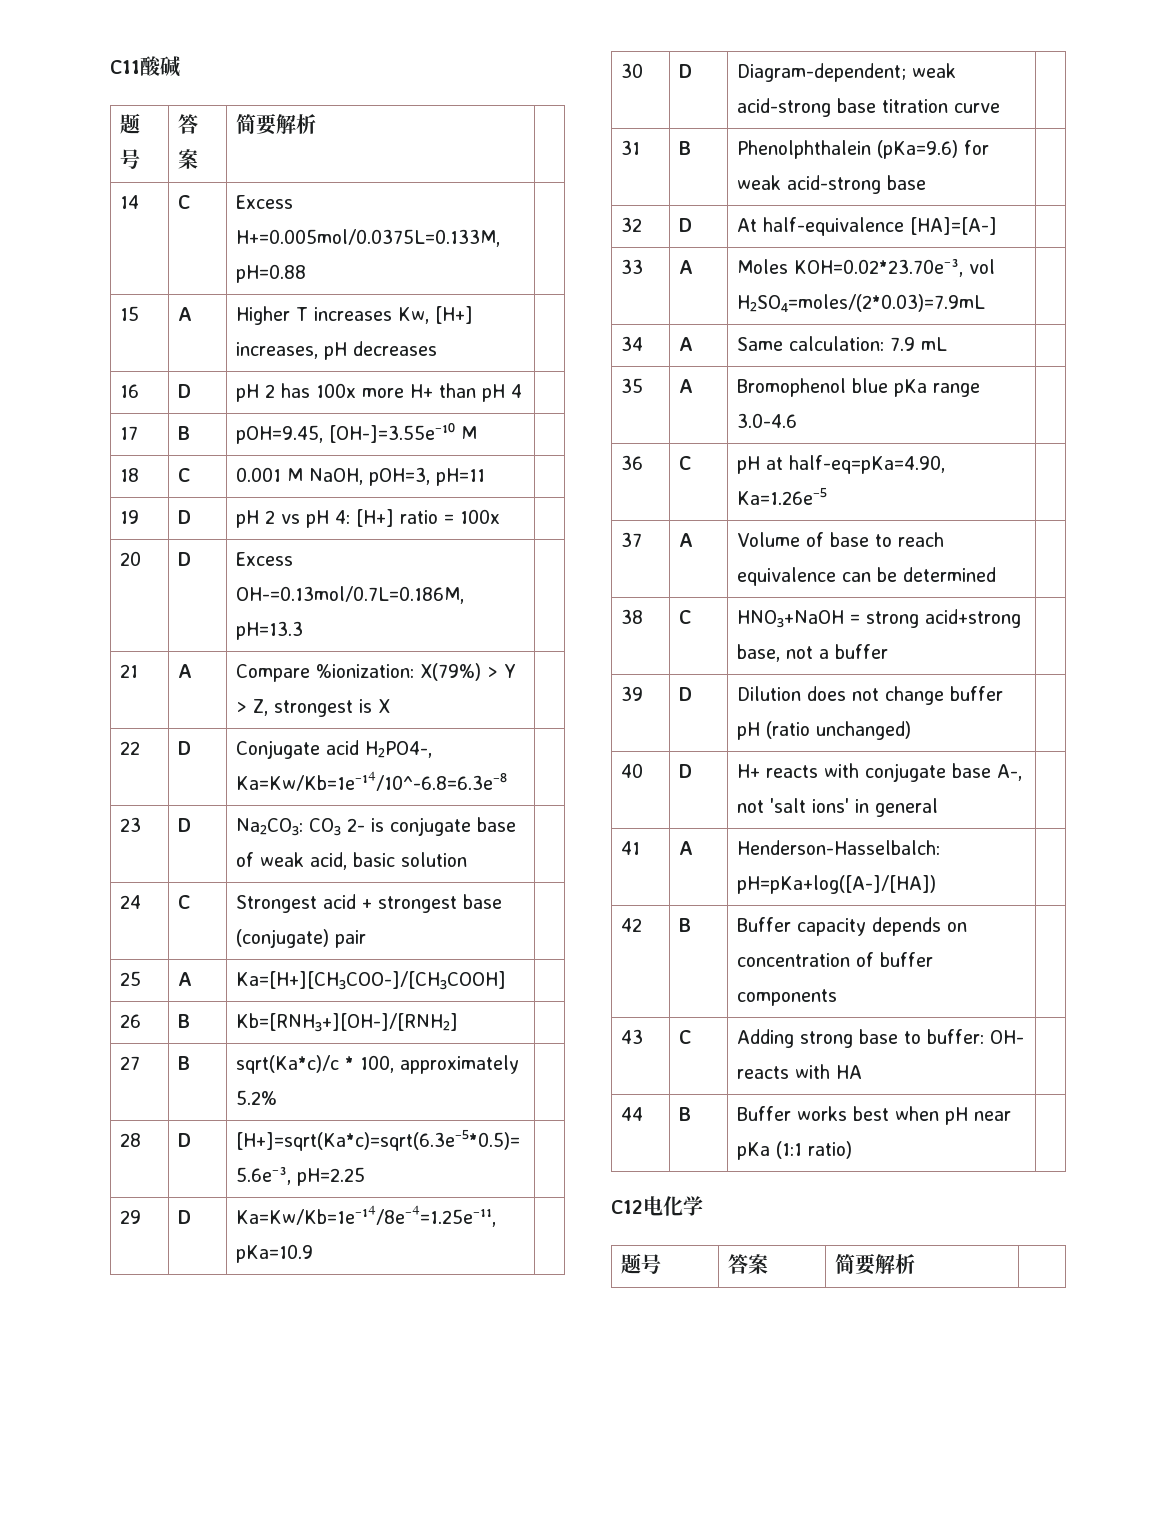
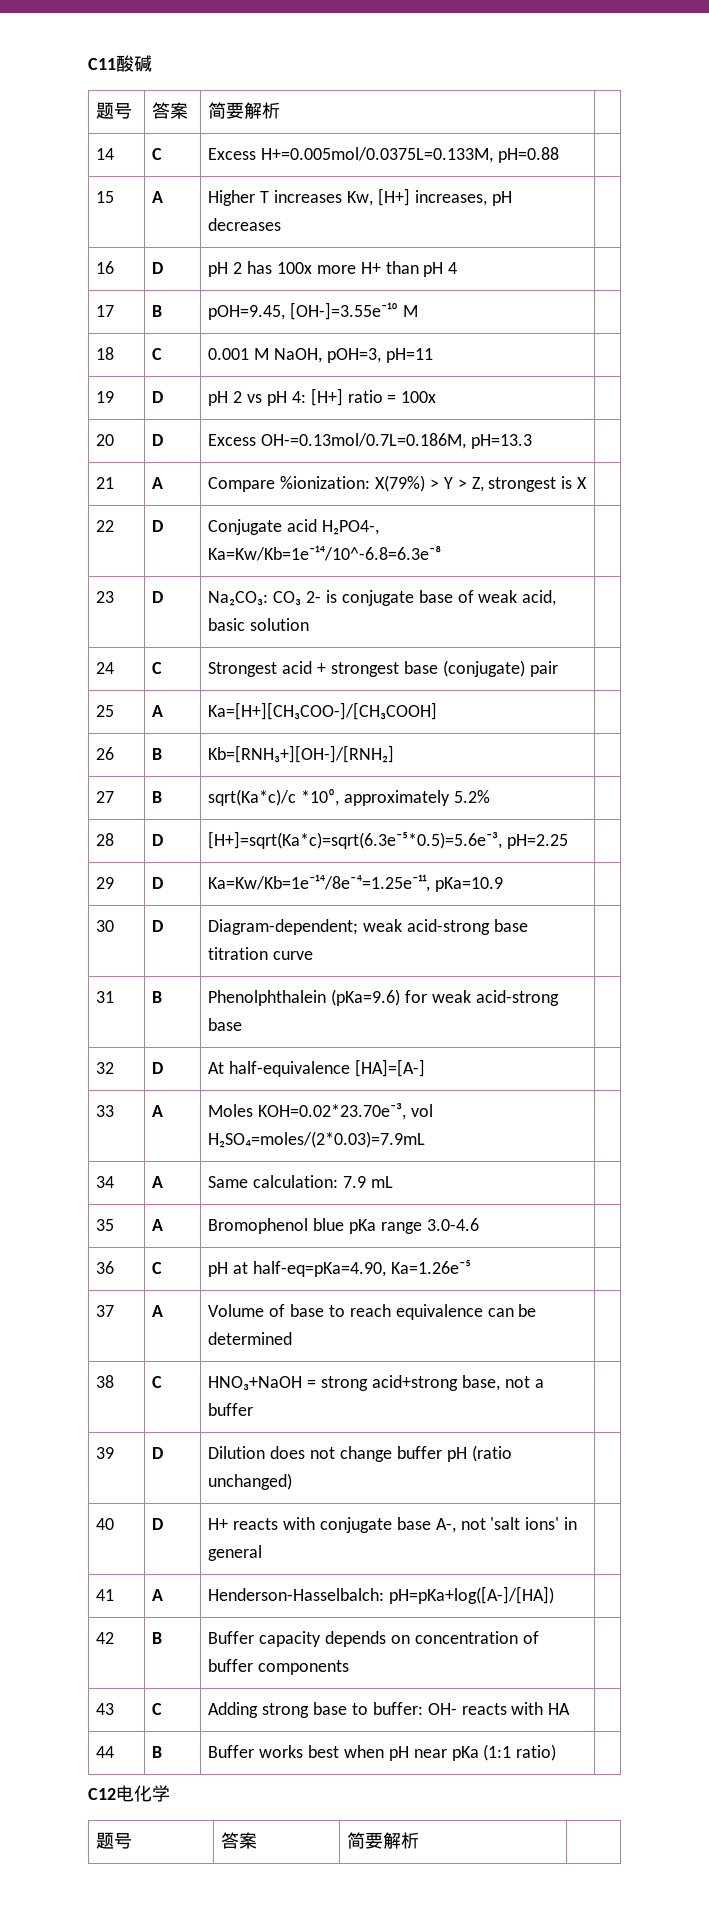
[344,1055,394,1073] * 100, -> [301,788,340,806] *10⁰,

